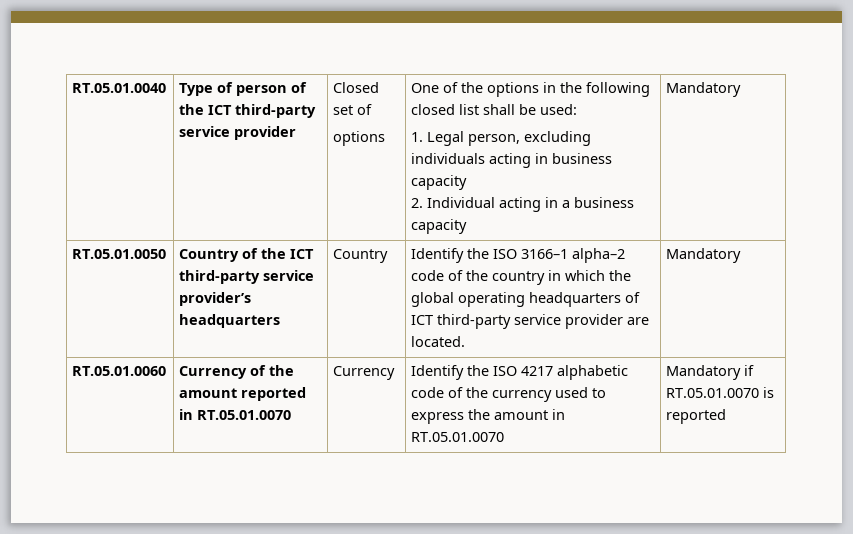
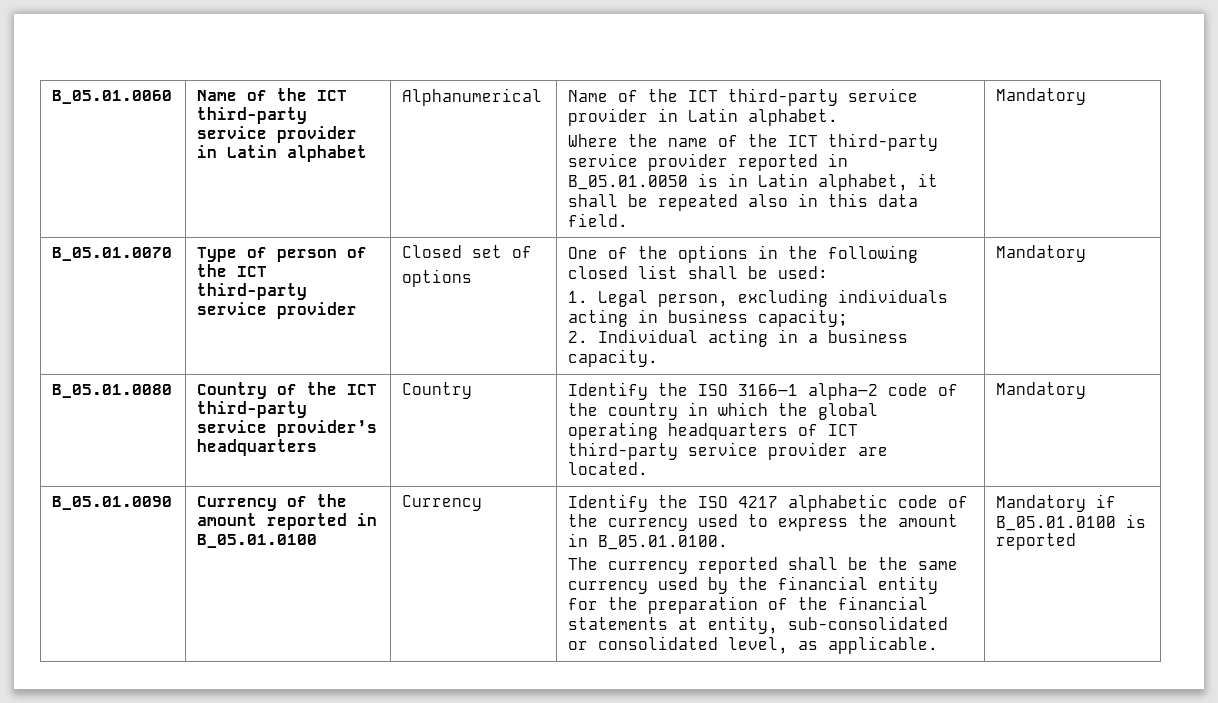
[72,83,167,93] RT.05.01.0040 -> [52,90,173,104] [197,88,348,101] [197,107,308,124] [197,126,358,143] [197,145,368,162] [402,88,543,106] [568,88,919,106] [568,108,839,126] [568,133,939,151] [568,153,849,171] [568,173,939,191] [568,193,919,211] [568,213,629,227] [996,88,1087,105] [52,247,173,261] B_05.01.0060 | Name of the ICT third-party service provider in Latin alphabet | Alphanumerical | Name of the ICT third-party service provider in Latin alphabet. // Where the name of the ICT third-party service provider reported in B_05.01.0050 is in Latin alphabet, it shall be repeated also in this data field. | Mandatory // B_05.01.0070
[411,175,468,190] capacity -> [758,309,849,327] capacity;
[411,219,468,234] [666,82,742,97] [72,249,167,259] capacity | Mandatory // RT.05.01.0050 -> [568,349,659,367] [996,245,1087,262] [52,384,173,398] capacity. | Mandatory // B_05.01.0080
[72,366,167,376] RT.05.01.0060 -> [52,496,173,510] B_05.01.0090
[197,410,292,420] RT.05.01.0070 -> [197,534,318,548] B_05.01.0100
[411,432,505,442] RT.05.01.0070 -> [598,535,729,550] [568,557,959,574] [568,576,939,594] [568,596,929,614] [568,616,949,634] [568,636,939,654] B_05.01.0100. // The currency reported shall be the same currency used by the financial entity for the preparation of the financial statements at entity, sub-consolidated or consolidated level, as applicable.
[666,388,760,398] RT.05.01.0070 -> [996,516,1117,531] B_05.01.0100

